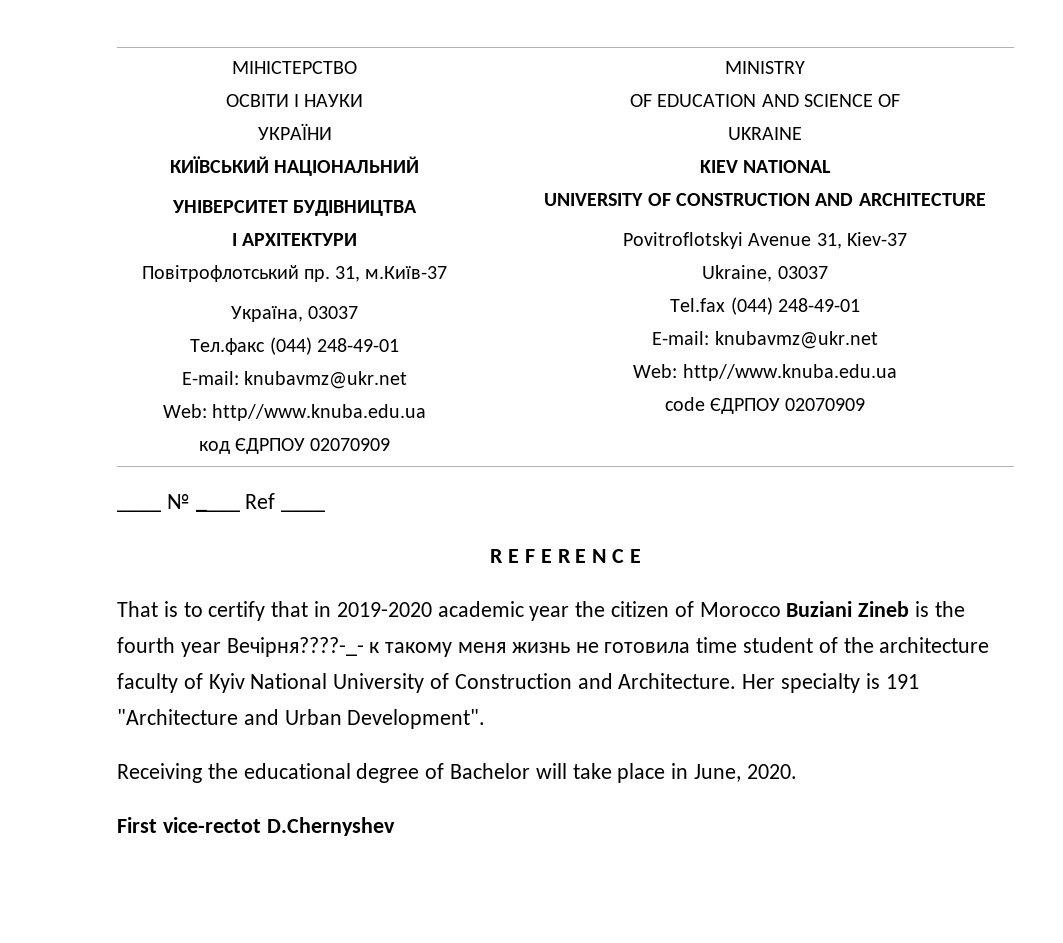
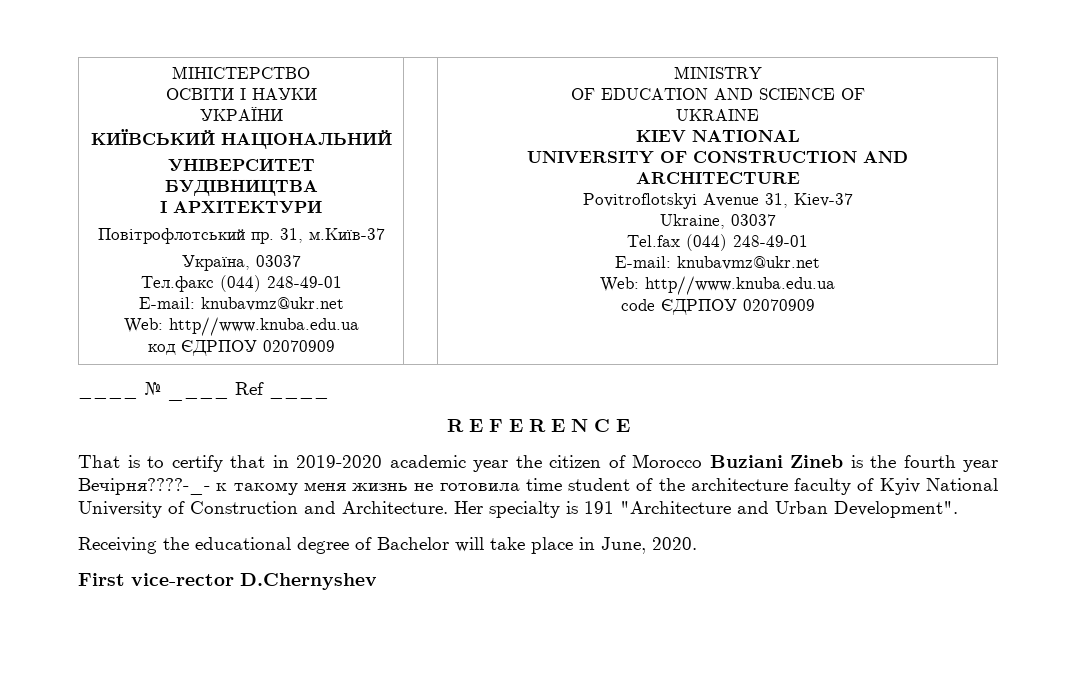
[162,817,261,833] vice-rectot -> [131,573,234,586] vice-rector

